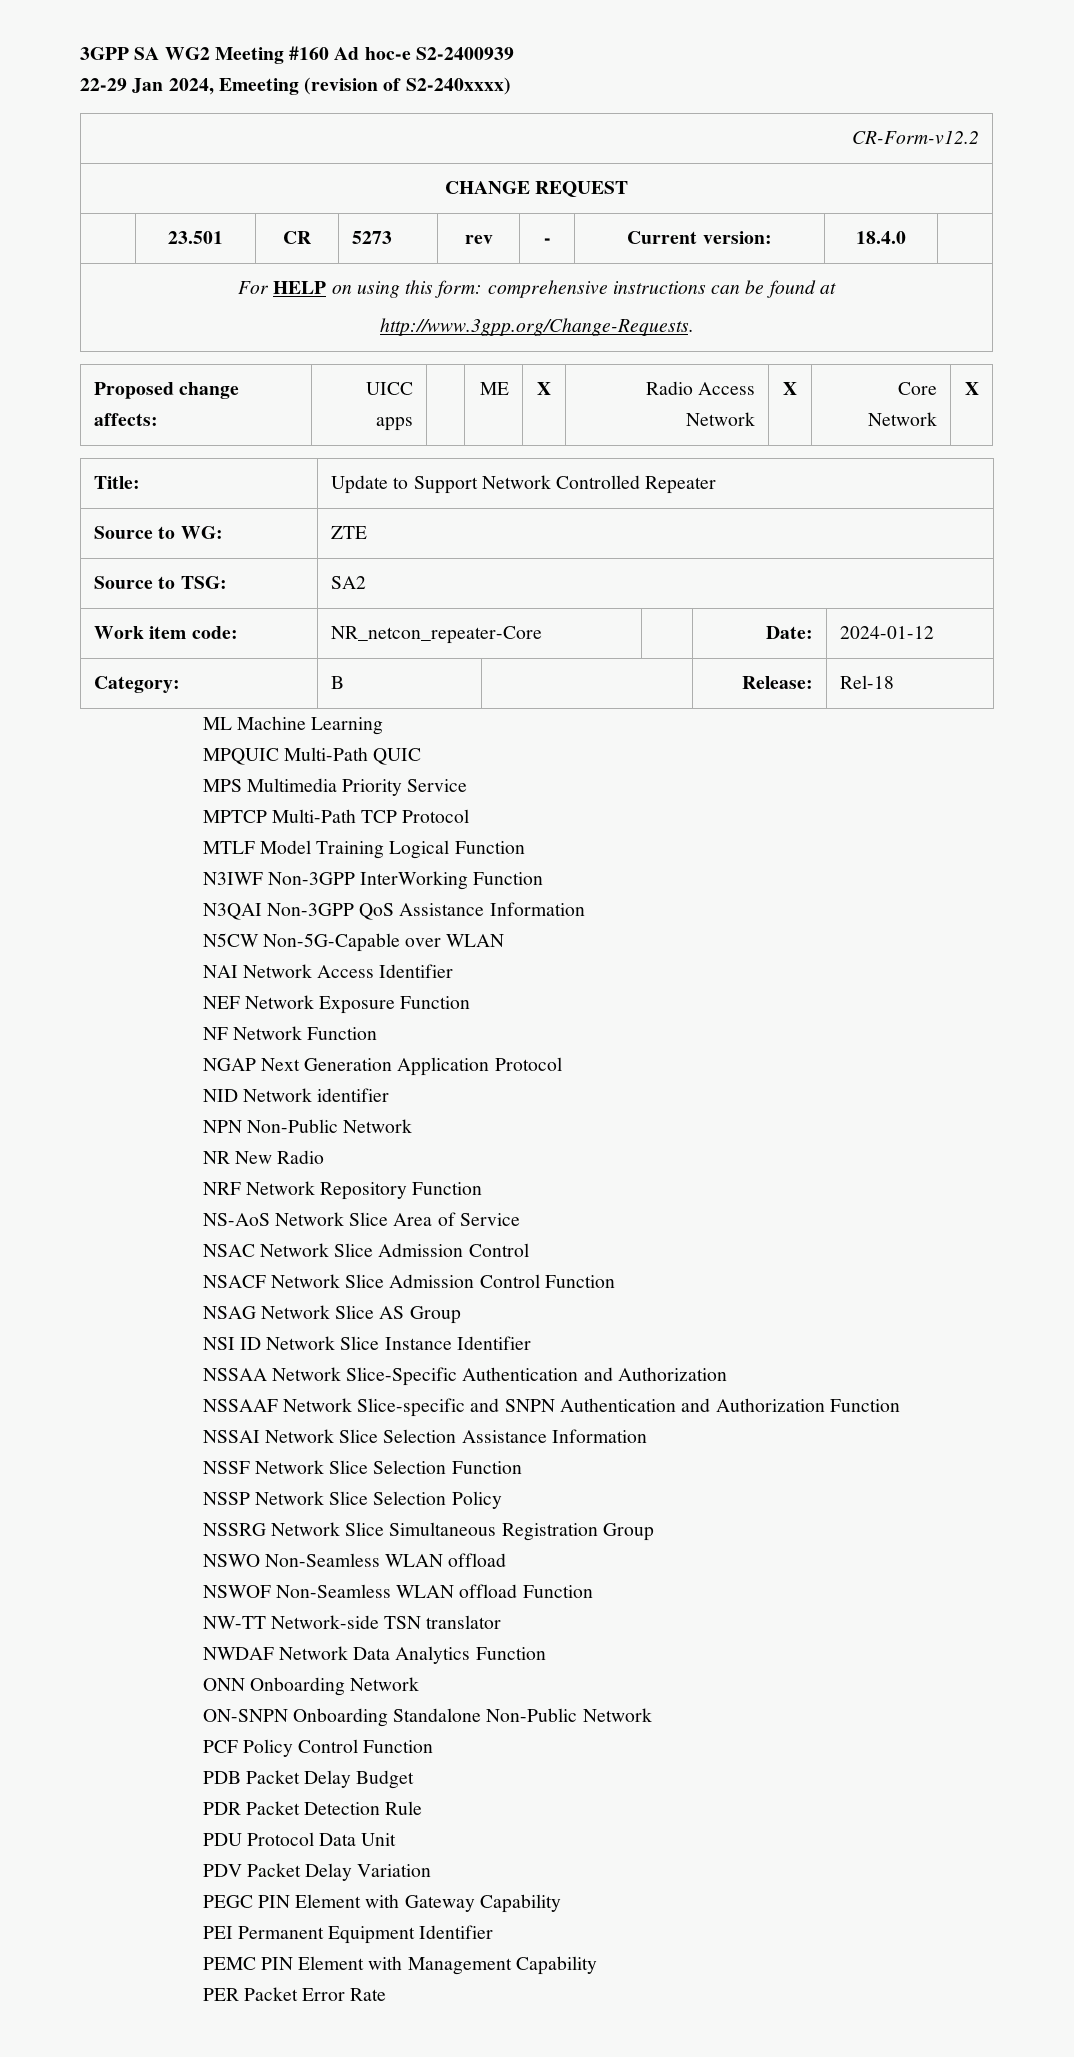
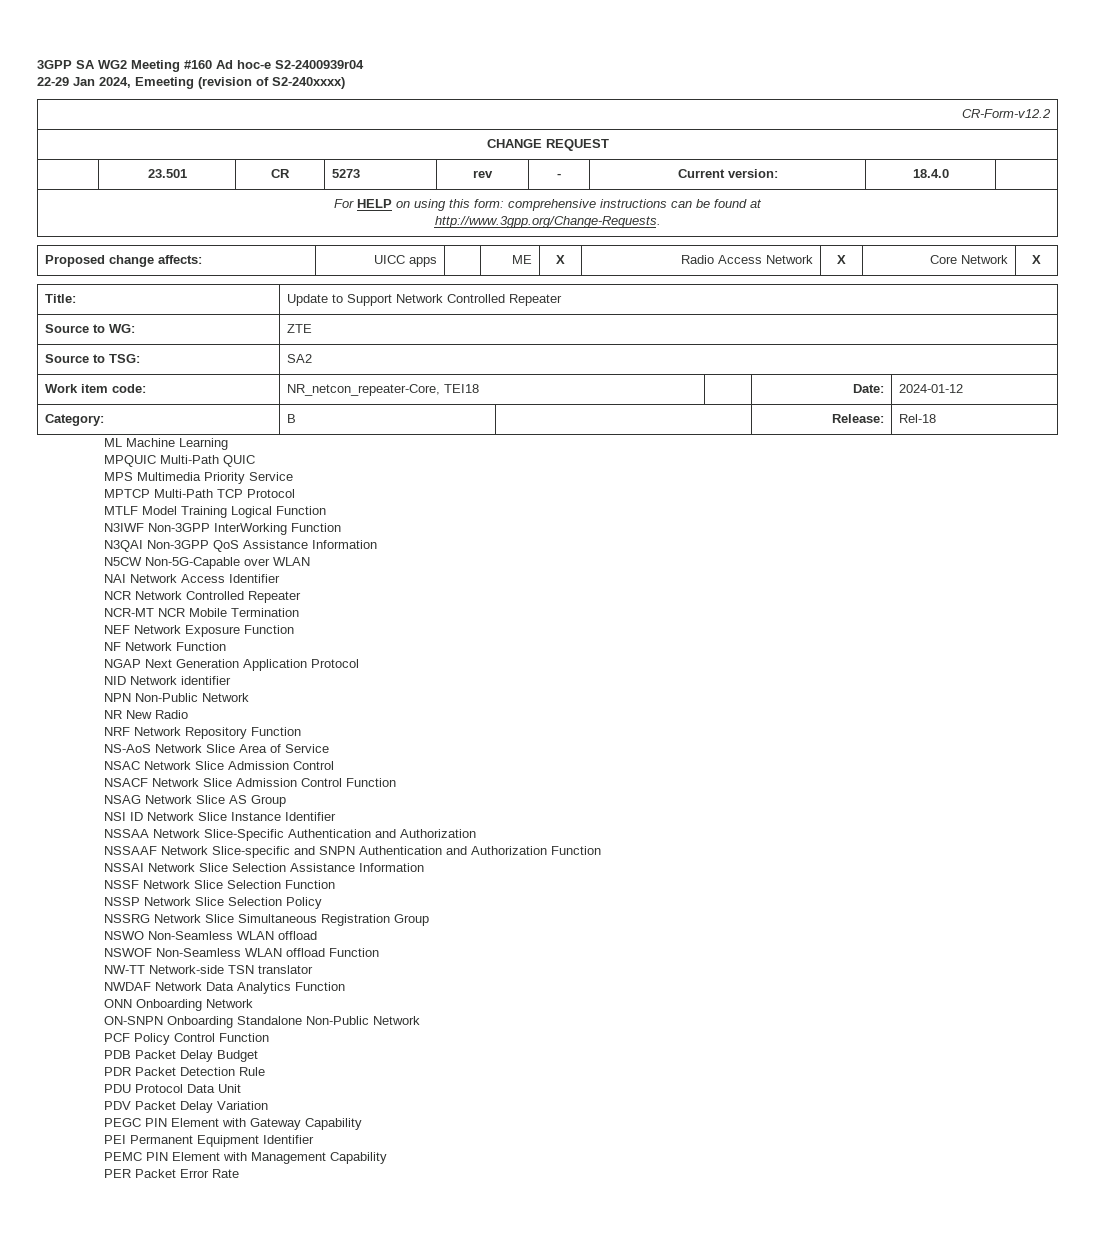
[415,47,514,60] S2-2400939 -> [275,60,364,69] S2-2400939r04
[330,626,542,644] NR_netcon_repeater-Core -> [287,384,480,396] NR_netcon_repeater-Core, TEI18
(454, 971) none -> [104,591,302,603] [104,608,300,617] // NCR Network Controlled Repeater // NCR-MT NCR Mobile Termination

